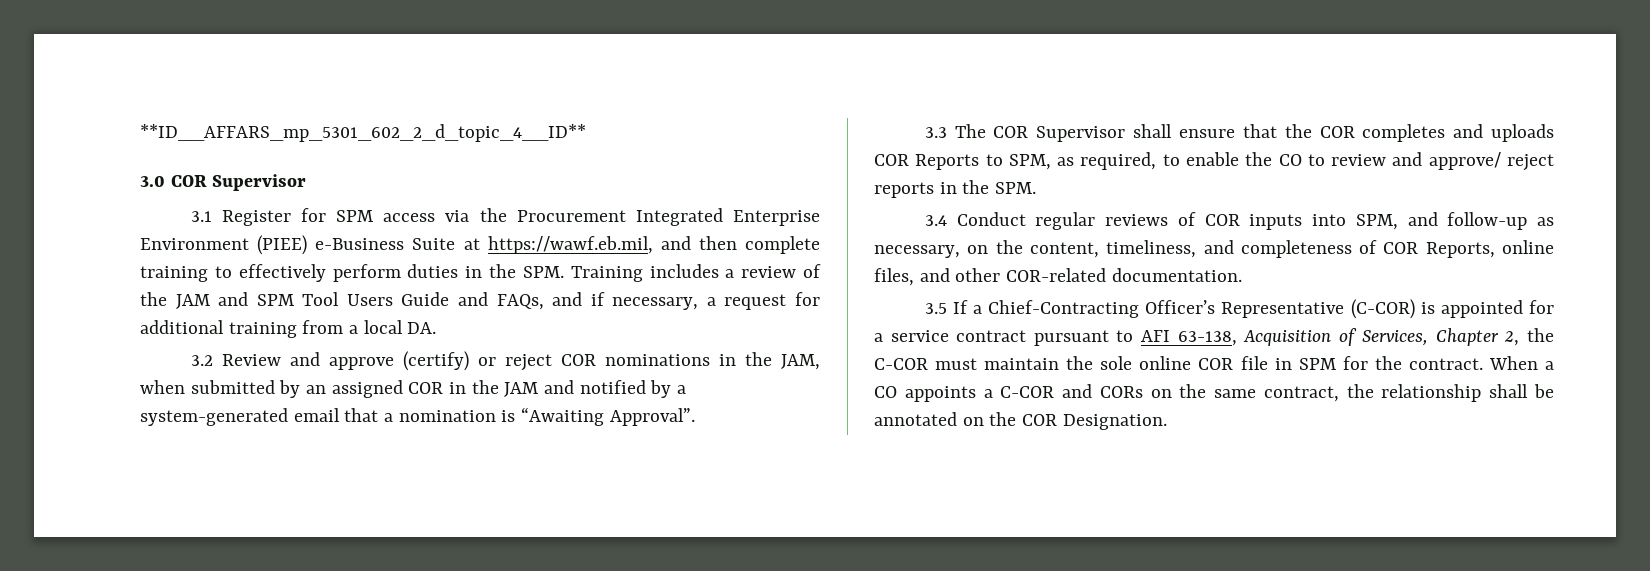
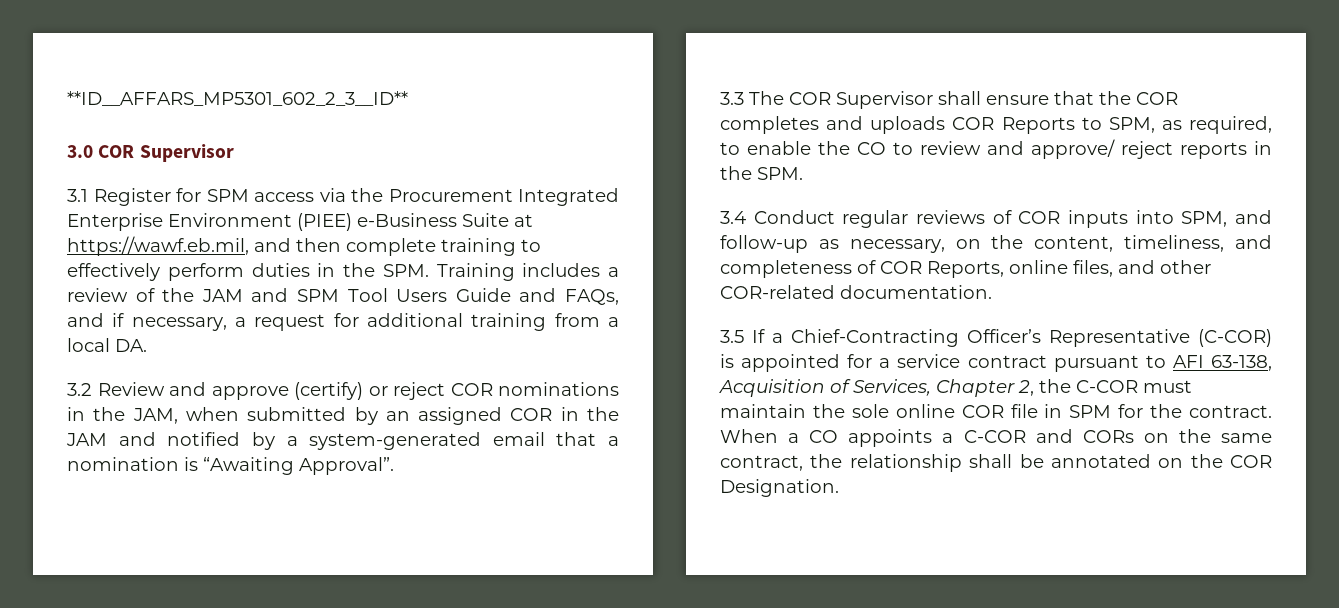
[140,124,586,142] **ID__AFFARS_mp_5301_602_2_d_topic_4__ID** -> [67,91,408,106] **ID__AFFARS_MP5301_602_2_3__ID**

